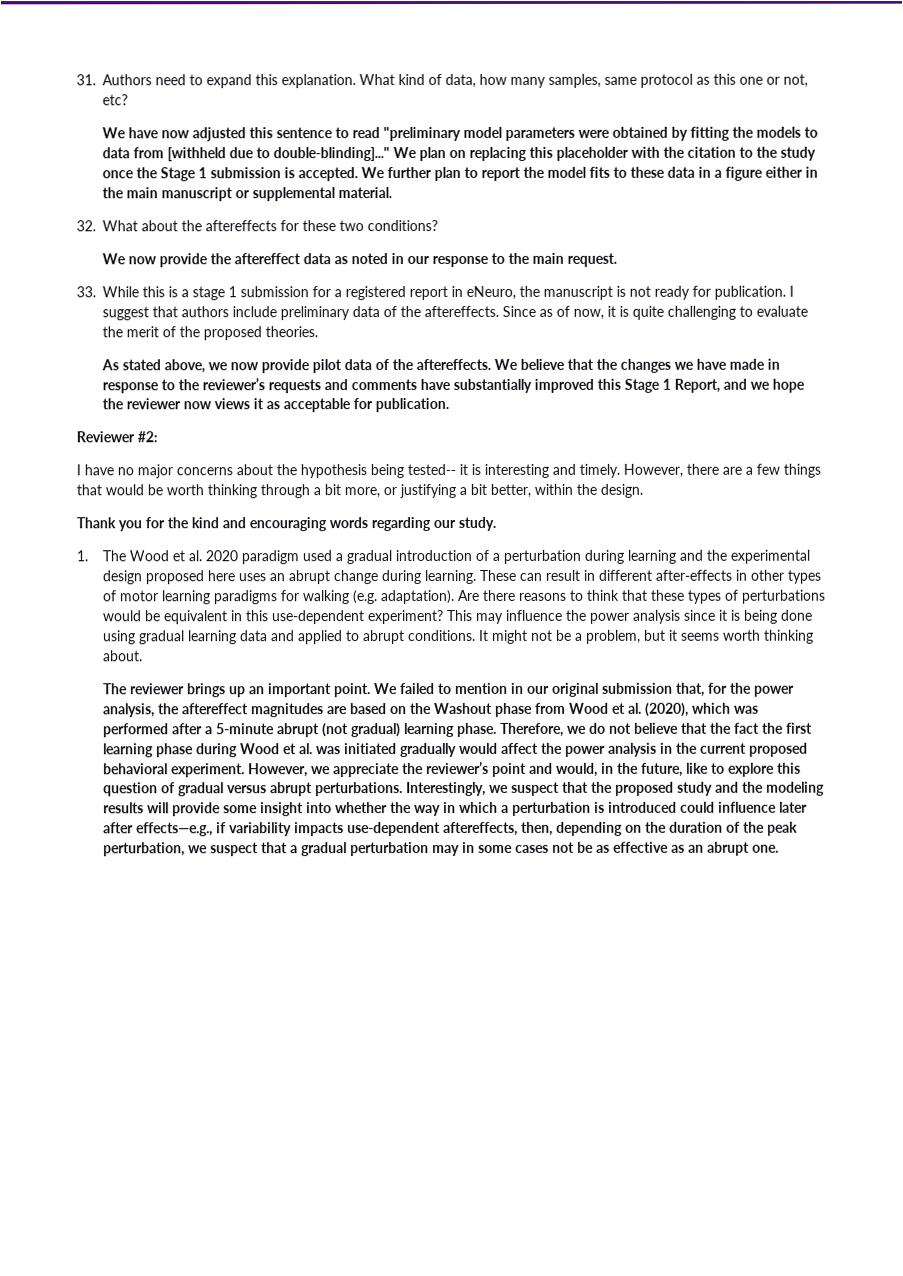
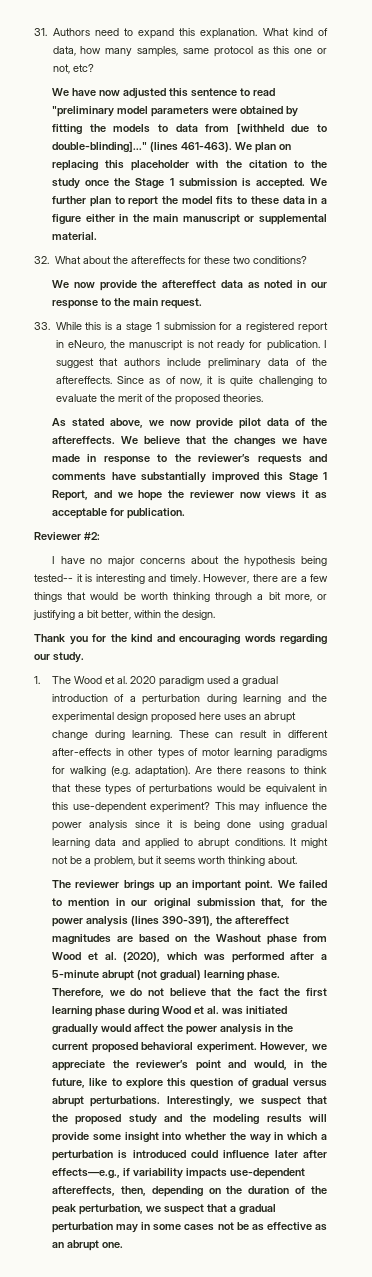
(390, 154) none -> [150,142,233,152] (lines 461-463).
[102,703,155,718] analysis, -> [86,916,214,927] analysis (lines 390-391),

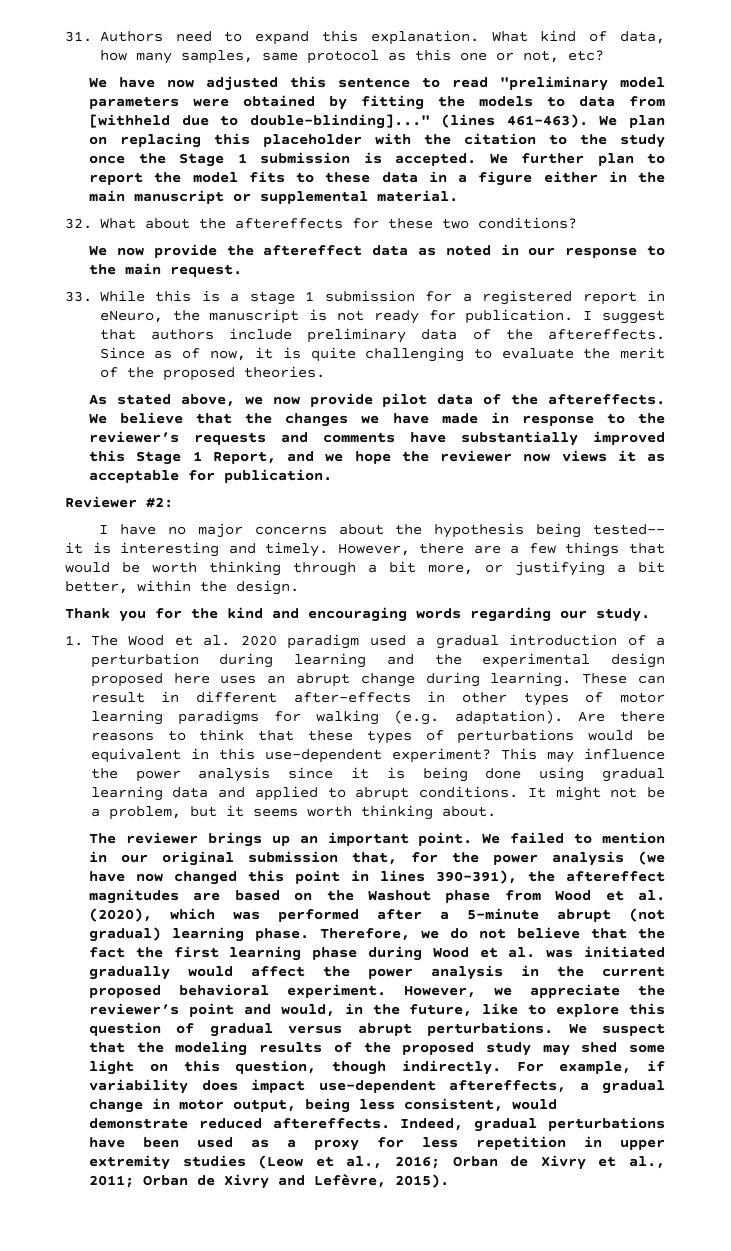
[131,916,160,926] (lines -> [637,851,665,865] [89,870,426,885] (we have now changed this point in lines
[166,1096,255,1107] Interestingly, we -> [568,1023,587,1034] We
[75,1114,327,1125] [52,1132,327,1143] [52,1150,327,1161] [52,1168,306,1179] [52,1186,327,1197] [52,1204,277,1215] [52,1222,328,1233] [52,1240,124,1251] proposed study and the modeling results will provide some insight into whether the way in which a perturbation is introduced could influence later after effects—e.g., if variability impacts use-dependent aftereffects, then, depending on the duration of the peak perturbation, we suspect that a gradual perturbation may in some cases not be as effective as an abrupt one. -> [175,1041,665,1056] [89,1060,665,1075] [89,1079,665,1094] [89,1098,558,1113] [89,1117,665,1132] [89,1136,665,1151] [89,1155,665,1170] [89,1173,450,1189] modeling results of the proposed study may shed some light on this question, though indirectly. For example, if variability does impact use-dependent aftereffects, a gradual change in motor output, being less consistent, would demonstrate reduced aftereffects. Indeed, gradual perturbations have been used as a proxy for less repetition in upper extremity studies (Leow et al., 2016; Orban de Xivry et al., 2011; Orban de Xivry and Lefèvre, 2015).

